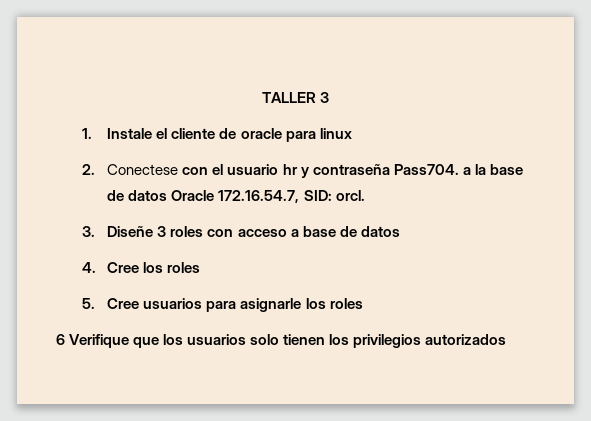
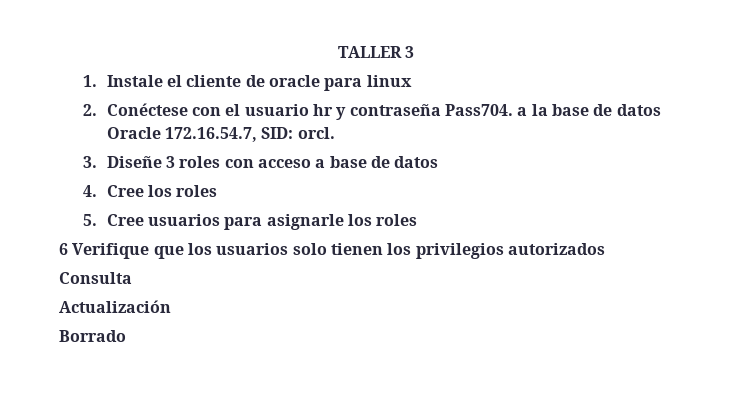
[107,164,179,175] Conectese -> [106,103,188,116] Conéctese
(507, 339) none -> [59,272,132,284] [59,300,171,313] [59,330,126,342] // Consulta // Actualización // Borrado

